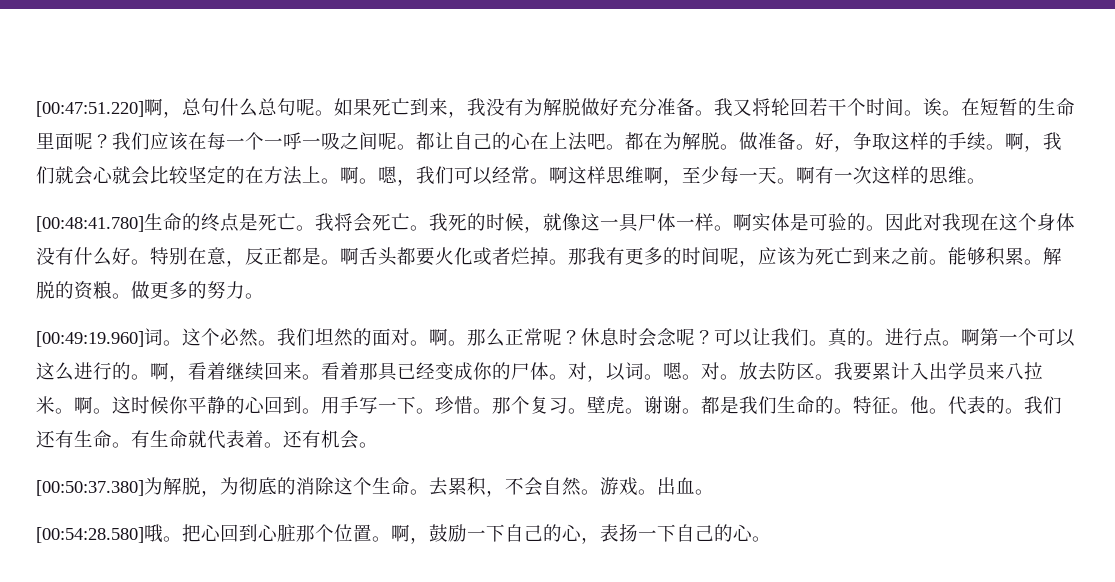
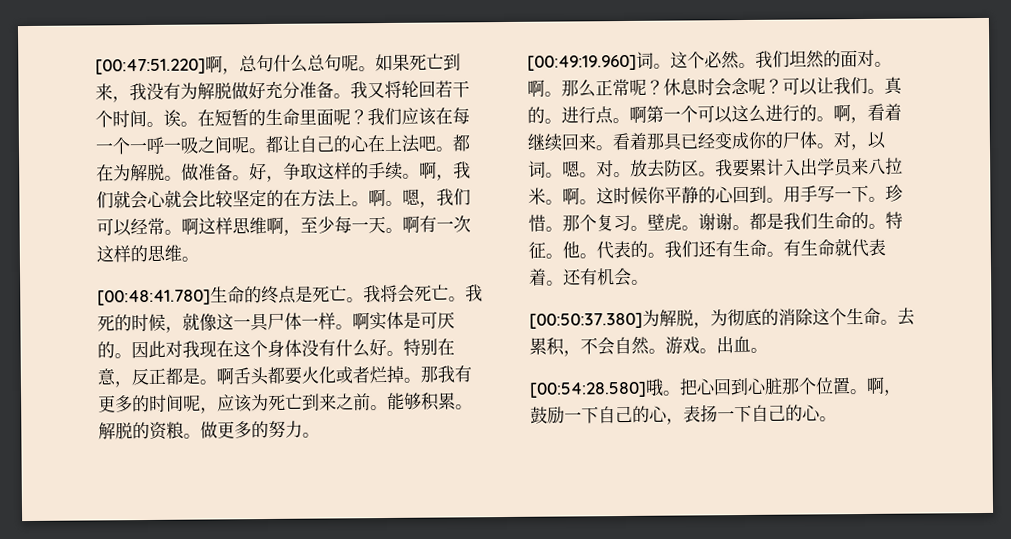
[828,213,847,231] 验 -> [437,311,455,329] 厌

